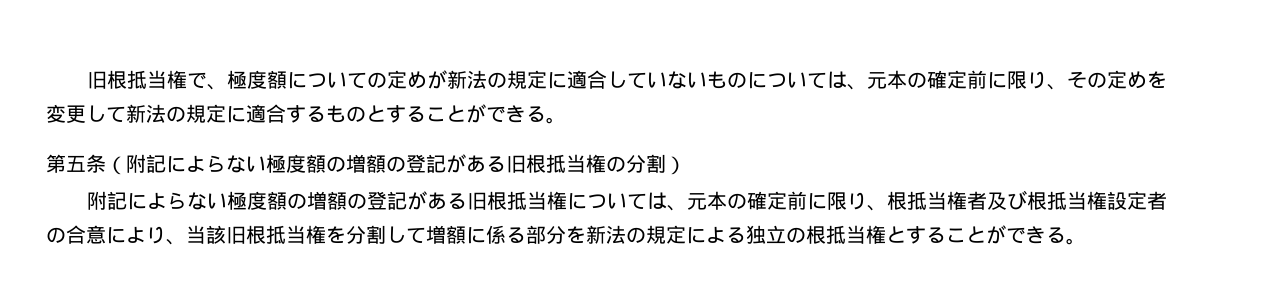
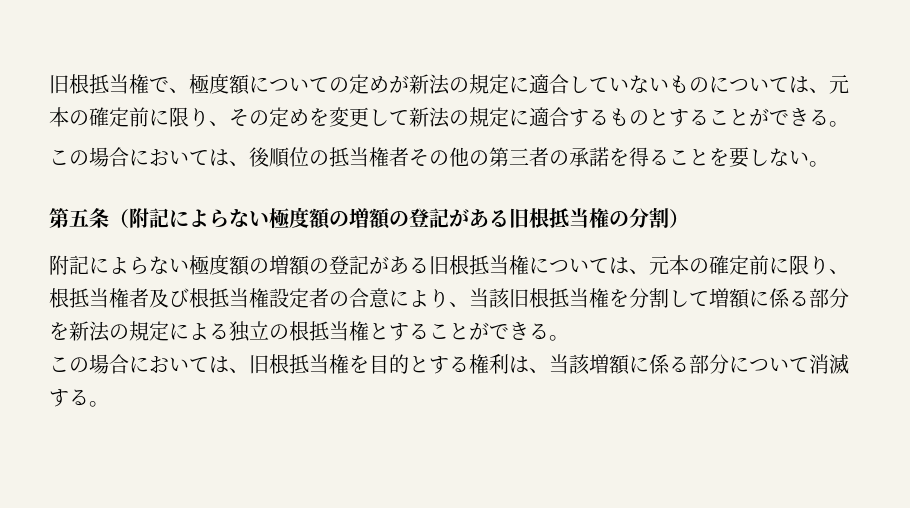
(566, 120) none -> [49,147,829,168] // この場合においては、後順位の抵当権者その他の第三者の承諾を得ることを要しない。
(1086, 241) none -> [49,354,849,375] [49,389,109,407] // この場合においては、旧根抵当権を目的とする権利は、当該増額に係る部分について消滅する。

